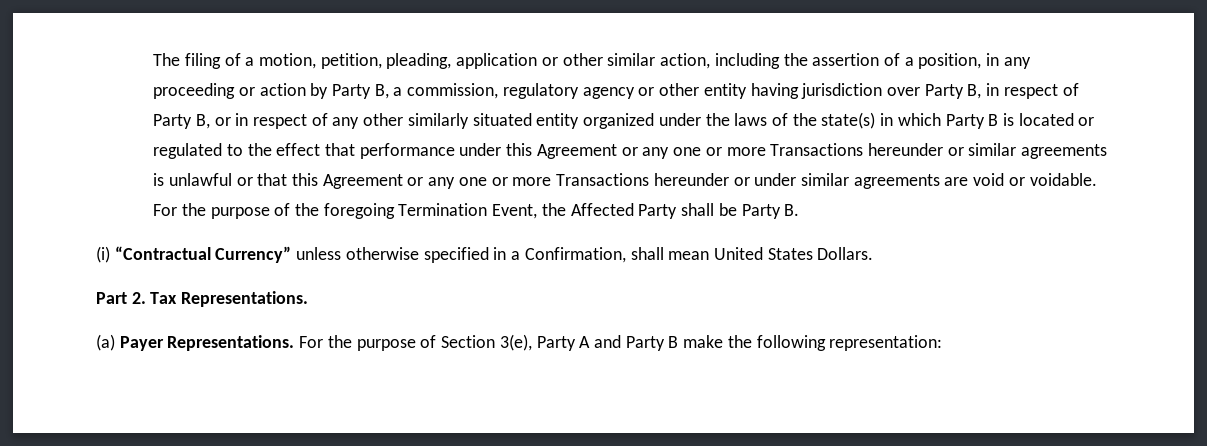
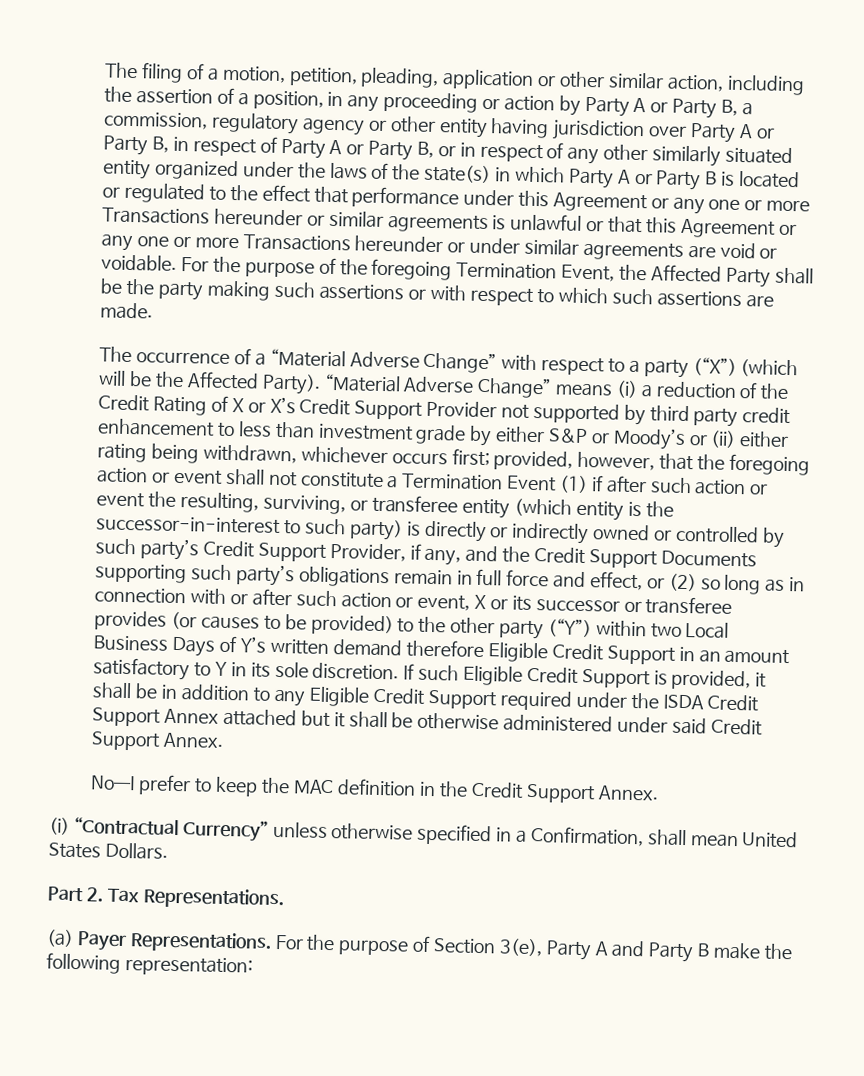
(371, 91) none -> [633,97,718,119] A or Party
(964, 91) none -> [738,123,775,139] [103,135,149,156] A or Party
(193, 121) none -> [329,139,414,161] A or Party
(985, 121) none -> [617,169,702,191] A or Party
[741,204,800,219] Party B. -> [126,278,775,308] [100,302,154,320] [99,346,799,379] [98,370,790,401] [98,394,792,428] [97,418,790,450] [97,443,810,476] [97,467,769,496] [96,491,674,521] [96,515,785,548] [95,538,757,569] [95,563,806,595] [94,587,733,615] [94,610,730,640] [93,635,791,665] [93,657,768,691] [92,682,760,712] [92,707,763,736] [91,731,225,751] [90,774,659,804] the party making such assertions or with respect to which such assertions are made. // The occurrence of a “Material Adverse Change” with respect to a party (“X”) (which will be the Affected Party). “Material Adverse Change” means (i) a reduction of the Credit Rating of X or X’s Credit Support Provider not supported by third party credit enhancement to less than investment grade by either S&P or Moody’s or (ii) either rating being withdrawn, whichever occurs first; provided, however, that the foregoing action or event shall not constitute a Termination Event (1) if after such action or event the resulting, surviving, or transferee entity (which entity is the successor-in-interest to such party) is directly or indirectly owned or controlled by such party’s Credit Support Provider, if any, and the Credit Support Documents supporting such party’s obligations remain in full force and effect, or (2) so long as in connection with or after such action or event, X or its successor or transferee provides (or causes to be provided) to the other party (“Y”) within two Local Business Days of Y’s written demand therefore Eligible Credit Support in an amount satisfactory to Y in its sole discretion. If such Eligible Credit Support is provided, it shall be in addition to any Eligible Credit Support required under the ISDA Credit Support Annex attached but it shall be otherwise administered under said Credit Support Annex. // No—I prefer to keep the MAC definition in the Credit Support Annex.

